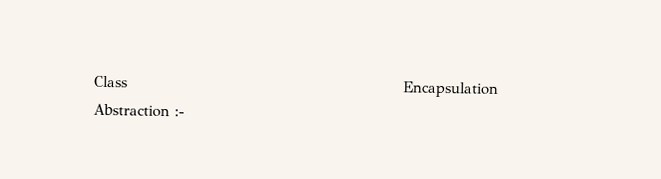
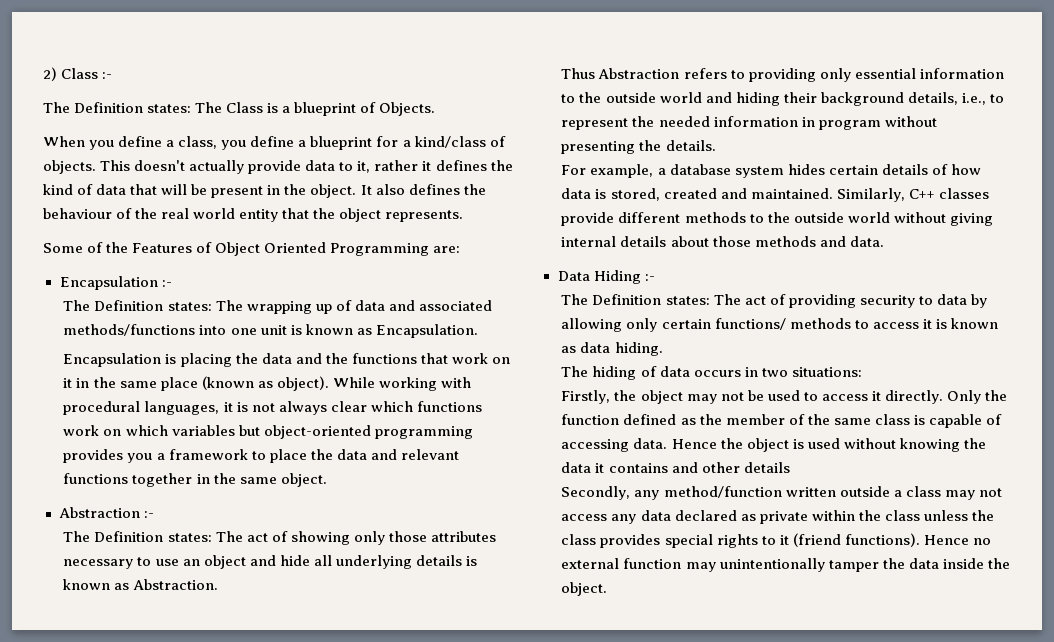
[94,75,129,88] [93,103,186,118] [402,81,500,98] Class // Abstraction :- // Encapsulation -> [43,67,113,81] [43,102,436,116] [43,136,506,150] [43,160,513,174] [43,184,486,198] [43,208,464,222] [43,242,461,256] [59,276,172,290] [63,300,492,314] [63,324,478,338] [63,353,510,367] [63,376,471,391] [63,401,482,415] [63,425,473,439] [63,449,459,463] [63,473,327,487] [58,507,154,518] [63,531,496,545] [63,555,477,569] [63,579,218,590] [561,68,1004,82] [561,92,1004,106] [561,116,937,130] [561,140,716,154] [561,164,981,178] [561,188,989,202] [561,212,993,226] [561,236,884,247] [557,270,655,284] [561,294,987,308] [561,318,998,332] [561,342,663,356] [561,366,862,380] [561,390,1008,404] [561,414,1002,428] [561,438,986,452] [561,462,790,473] [561,486,1002,500] [561,510,994,524] [561,533,991,548] [561,558,1010,572] [561,582,608,596] 2) Class :- // The Definition states: The Class is a blueprint of Objects. // When you define a class, you define a blueprint for a kind/class of objects. This doesn't actually provide data to it, rather it defines the kind of data that will be present in the object. It also defines the behaviour of the real world entity that the object represents. // Some of the Features of Object Oriented Programming are: // Encapsulation :- // The Definition states: The wrapping up of data and associated methods/functions into one unit is known as Encapsulation. // Encapsulation is placing the data and the functions that work on it in the same place (known as object). While working with procedural languages, it is not always clear which functions work on which variables but object-oriented programming provides you a framework to place the data and relevant functions together in the same object. // Abstraction :- // The Definition states: The act of showing only those attributes necessary to use an object and hide all underlying details is known as Abstraction. // Thus Abstraction refers to providing only essential information to the outside world and hiding their background details, i.e., to represent the needed information in program without presenting the details. // For example, a database system hides certain details of how data is stored, created and maintained. Similarly, C++ classes provide different methods to the outside world without giving internal details about those methods and data. // Data Hiding :- // The Definition states: The act of providing security to data by allowing only certain functions/ methods to access it is known as data hiding. // The hiding of data occurs in two situations: // Firstly, the object may not be used to access it directly. Only the function defined as the member of the same class is capable of accessing data. Hence the object is used without knowing the data it contains and other details // Secondly, any method/function written outside a class may not access any data declared as private within the class unless the class provides special rights to it (friend functions). Hence no external function may unintentionally tamper the data inside the object.

